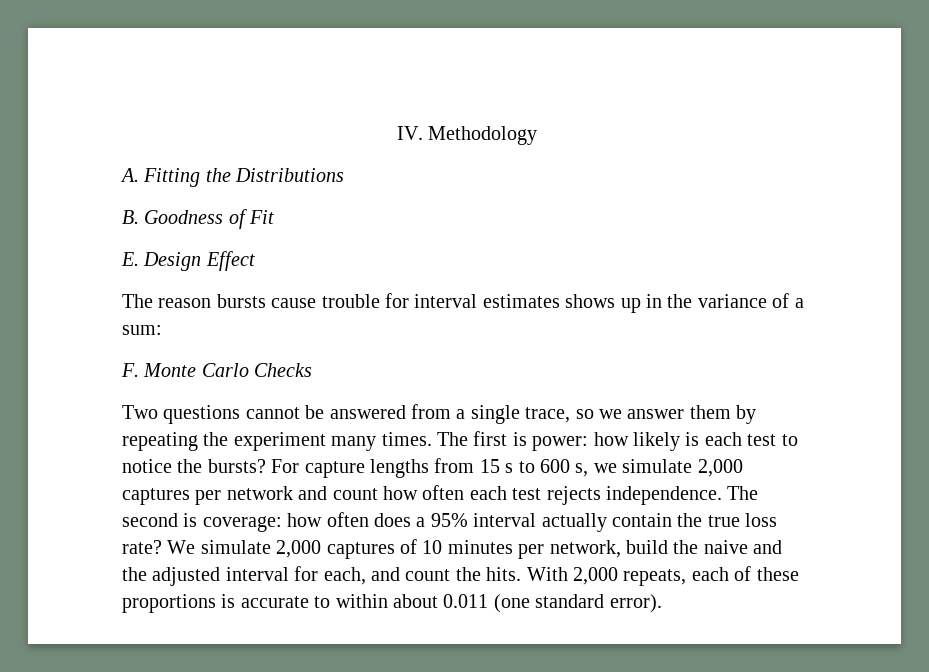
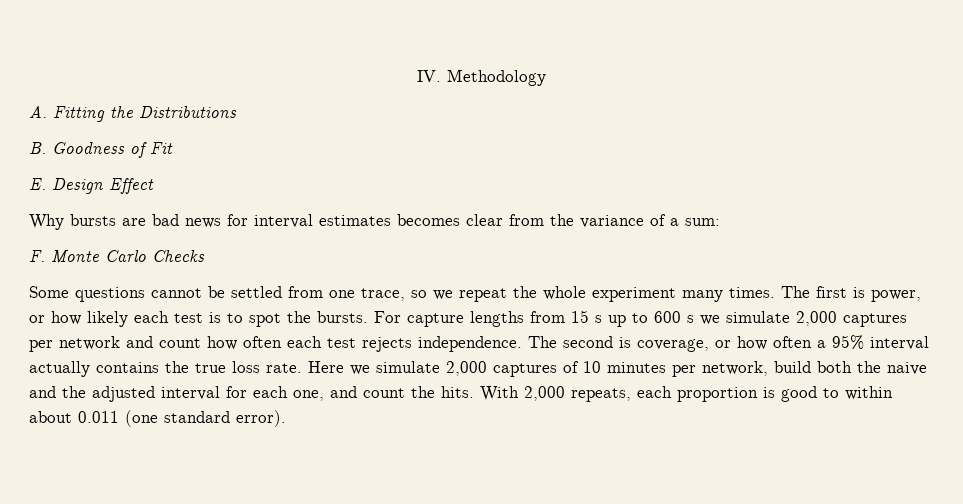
[122,293,662,313] The reason bursts cause trouble for interval estimates shows up in -> [29,214,544,230] Why bursts are bad news for interval estimates becomes clear from
[122,405,158,419] Two -> [29,286,69,298] Some
[329,404,757,424] [122,432,229,451] answered from a single trace, so we answer them by repeating the -> [231,286,586,302] settled from one trace, so we repeat the whole
[532,436,589,451] power: -> [871,290,921,302] [29,315,45,323] power, or
[685,432,798,446] [122,459,266,473] is each test to notice the bursts? -> [134,311,368,327] each test is to spot the bursts.
(514, 468) none -> [608,315,626,327] up
[575,463,589,477] s, -> [687,315,694,323] s
[202,512,411,532] coverage: how often does -> [637,336,812,352] coverage, or how often
[611,513,672,527] contain -> [96,362,159,373] contains
[122,540,196,554] rate? We -> [266,361,370,375] rate. Here we
(668, 547) none -> [817,361,852,373] both
[323,567,366,585] each, -> [253,386,324,401] each one,
[734,566,799,581] [122,594,309,613] of these proportions is accurate -> [677,386,817,402] proportion is good

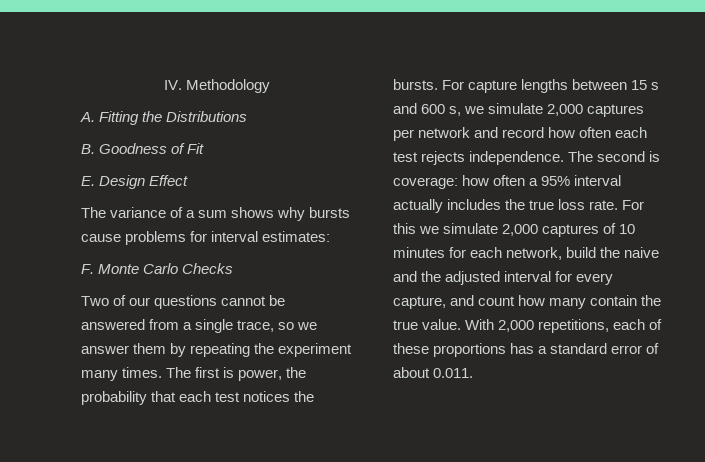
[29,214,720,230] [29,250,205,263] [29,286,586,302] Why bursts are bad news for interval estimates becomes clear from the variance of a sum: // F. Monte Carlo Checks // Some questions cannot be settled from one trace, so we repeat the whole -> [81,207,351,221] [81,231,331,245] [81,263,234,274] [81,295,286,309] [81,319,318,333] [81,343,275,357] The variance of a sum shows why bursts cause problems for interval estimates: // F. Monte Carlo Checks // Two of our questions cannot be answered from a single trace, so we answer them by repeating the
[29,311,281,327] or how likely each test is to spot -> [286,367,307,378] [81,391,291,405] the probability that each test notices
[530,311,565,323] from -> [572,79,628,90] between
[608,311,694,327] up to 600 s -> [393,103,462,116] and 600 s,
[159,338,201,348] count -> [502,127,545,138] record
[637,339,731,352] coverage, or -> [393,177,458,189] coverage:
[96,362,159,373] contains -> [447,199,502,210] includes
[308,361,344,373] Here -> [622,200,645,210] [393,223,416,234] For this
[672,365,696,377] per -> [449,247,503,258] for each
[817,361,852,373] both -> (597, 252) none
[253,386,893,402] [29,410,286,427] each one, and count the hits. With 2,000 repeats, each proportion is good to within about 0.011 (one standard error). -> [576,273,614,285] [393,295,662,309] [393,319,663,333] [393,343,660,357] [393,367,474,378] every capture, and count how many contain the true value. With 2,000 repetitions, each of these proportions has a standard error of about 0.011.

